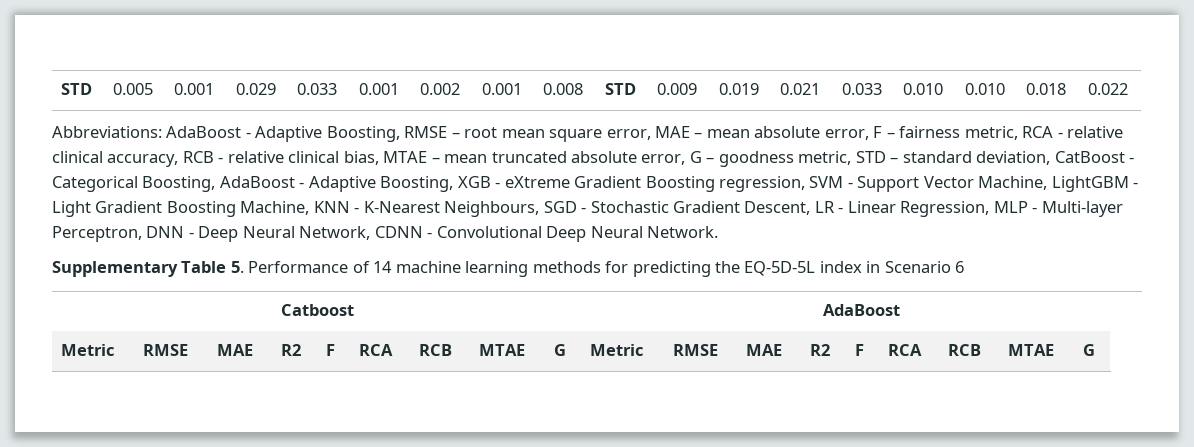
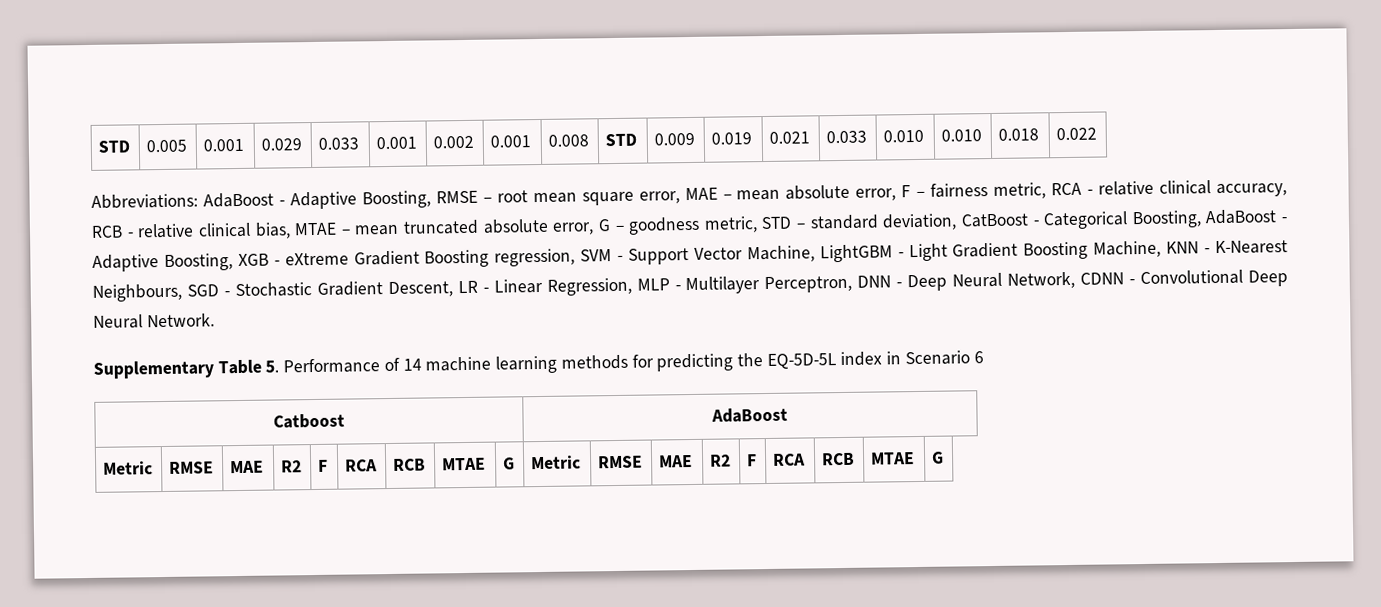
[1041,201,1123,217] Multi-layer -> [685,276,761,295] Multilayer

